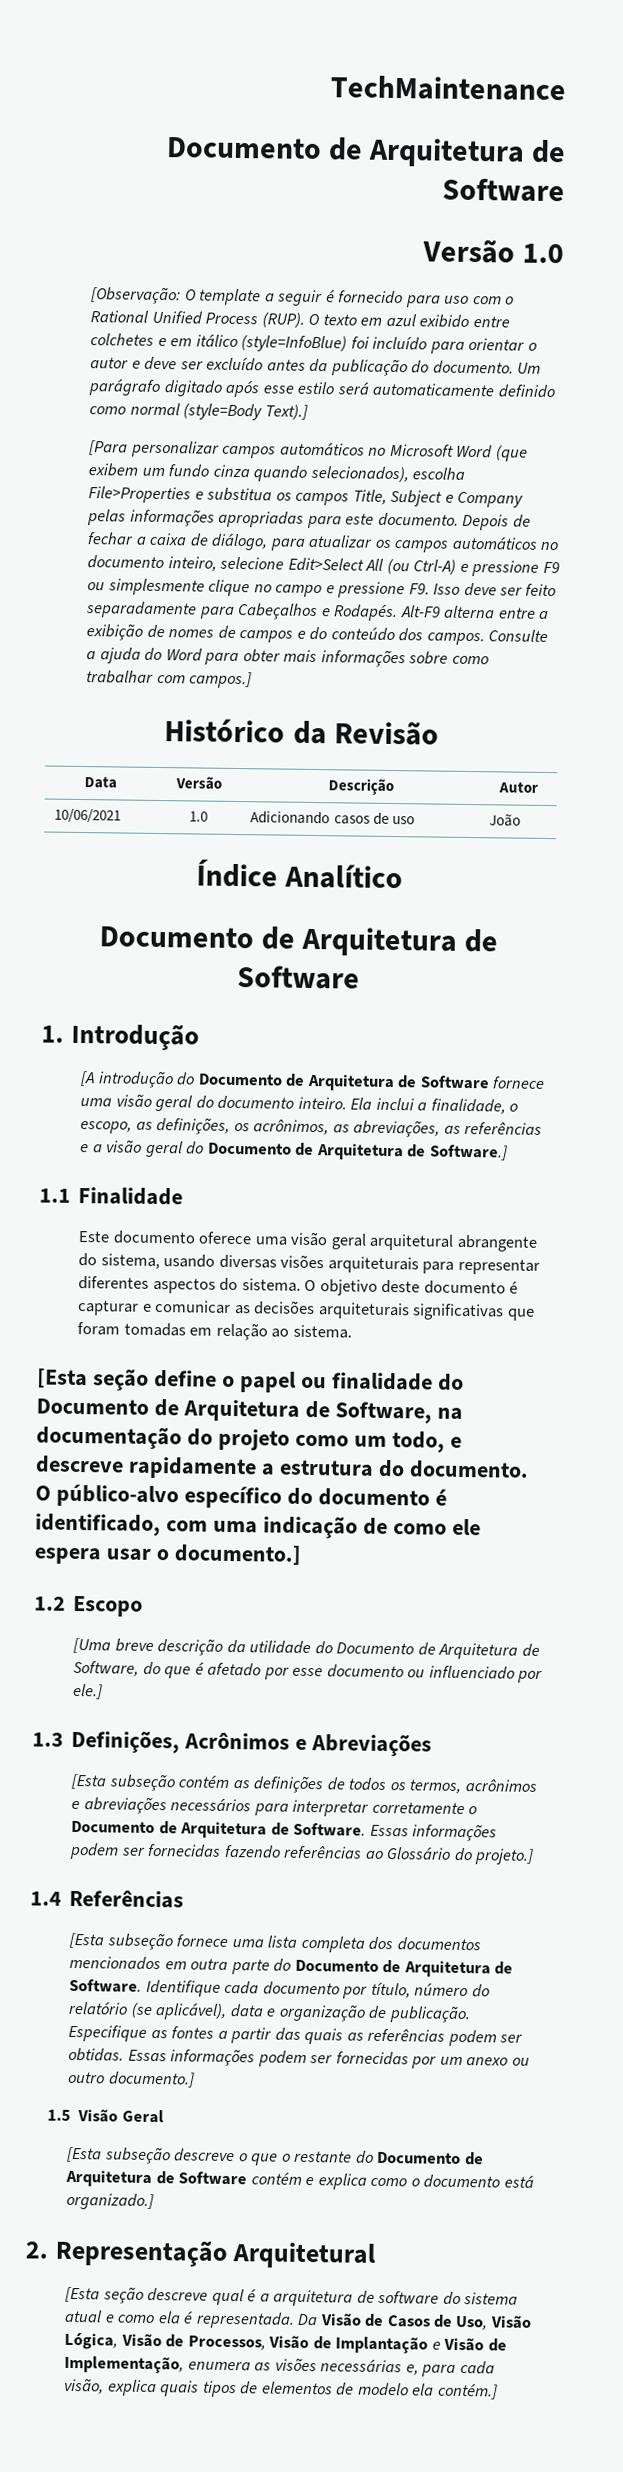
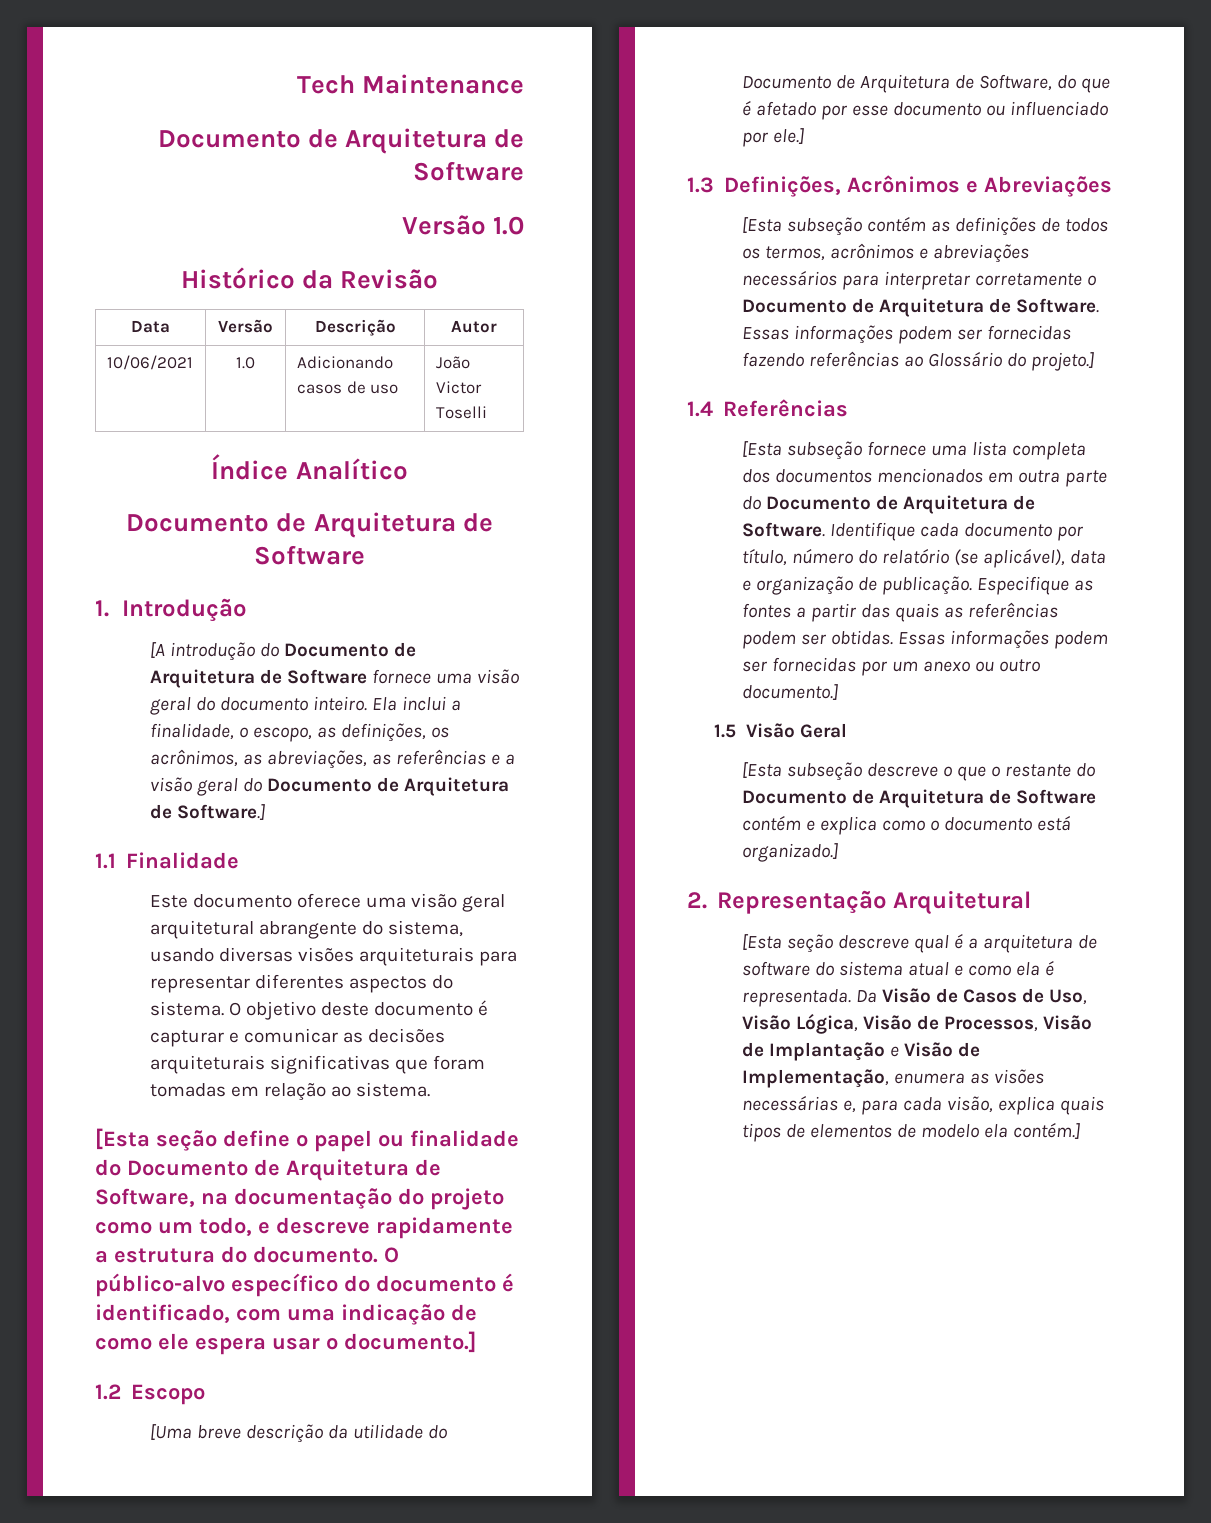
[330,75,566,102] TechMaintenance -> [296,74,524,94] Tech Maintenance
[91,286,515,308] [90,310,510,328] [90,333,537,354] [90,356,542,377] [88,379,556,399] [89,402,308,421] [89,440,528,462] [88,463,466,483] [88,486,524,508] [87,508,531,531] [87,532,559,553] [87,555,560,577] [87,578,557,599] [85,601,550,622] [86,623,549,646] [86,647,489,668] [86,670,253,689] // [Observação: O template a seguir é fornecido para uso com o Rational Unified Process (RUP). O texto em azul exibido entre colchetes e em itálico (style=InfoBlue) foi incluído para orientar o autor e deve ser excluído antes da publicação do documento. Um parágrafo digitado após esse estilo será automaticamente definido como normal (style=Body Text).] // [Para personalizar campos automáticos no Microsoft Word (que exibem um fundo cinza quando selecionados), escolha File>Properties e substitua os campos Title, Subject e Company pelas informações apropriadas para este documento. Depois de fechar a caixa de diálogo, para atualizar os campos automáticos no documento inteiro, selecione Edit>Select All (ou Ctrl-A) e pressione F9 ou simplesmente clique no campo e pressione F9. Isso deve ser feito separadamente para Cabeçalhos e Rodapés. Alt-F9 alterna entre a exibição de nomes de campos e do conteúdo dos campos. Consulte a ajuda do Word para obter mais informações sobre como trabalhar com campos.] -> (524, 225) none
(522, 820) none -> [435,381,482,394] [435,406,487,419] Victor Toselli

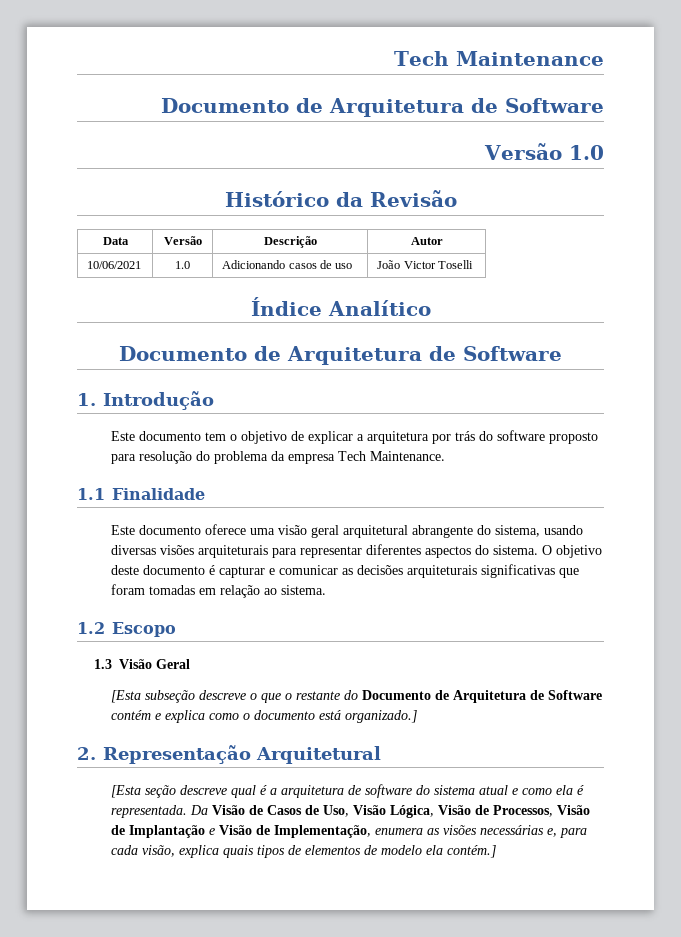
[149,642,417,661] [149,669,521,688] [149,696,462,715] [149,723,450,742] [149,749,516,769] [149,777,510,796] [149,804,265,820] [A introdução do Documento de Arquitetura de Software fornece uma visão geral do documento inteiro. Ela inclui a finalidade, o escopo, as definições, os acrônimos, as abreviações, as referências e a visão geral do Documento de Arquitetura de Software.] -> [110,430,598,444] [110,451,445,464] Este documento tem o objetivo de explicar a arquitetura por trás do software proposto para resolução do problema da empresa Tech Maintenance.
[95,1128,519,1152] [95,1159,441,1181] [95,1188,504,1210] [95,1217,513,1239] [95,1246,399,1263] [95,1273,514,1297] [95,1304,477,1326] [95,1331,476,1355] [95,1384,205,1405] [149,1424,449,1443] [741,74,1111,93] [741,100,1110,120] [741,128,804,147] [687,175,1112,198] [741,216,1109,236] [741,243,1030,263] [741,270,1098,290] [741,298,1100,317] [741,325,1072,344] [741,351,1095,371] [687,399,848,417] [741,441,1087,460] [741,468,1108,487] [741,495,1036,514] [741,522,1085,541] [741,548,1107,568] [741,576,1094,595] [741,602,1059,622] [741,630,1109,649] [741,657,1042,676] [741,684,838,700] [714,724,737,738] [Esta seção define o papel ou finalidade do Documento de Arquitetura de Software, na documentação do projeto como um todo, e descreve rapidamente a estrutura do documento. O público-alvo específico do documento é identificado, com uma indicação de como ele espera usar o documento.] // 1.2 Escopo // [Uma breve descrição da utilidade do Documento de Arquitetura de Software, do que é afetado por esse documento ou influenciado por ele.] // 1.3 Definições, Acrônimos e Abreviações // [Esta subseção contém as definições de todos os termos, acrônimos e abreviações necessários para interpretar corretamente o Documento de Arquitetura de Software. Essas informações podem ser fornecidas fazendo referências ao Glossário do projeto.] // 1.4 Referências // [Esta subseção fornece uma lista completa dos documentos mencionados em outra parte do Documento de Arquitetura de Software. Identifique cada documento por título, número do relatório (se aplicável), data e organização de publicação. Especifique as fontes a partir das quais as referências podem ser obtidas. Essas informações podem ser fornecidas por um anexo ou outro documento.] // 1.5 -> [77,622,176,637] [93,659,112,669] 1.2 Escopo // 1.3

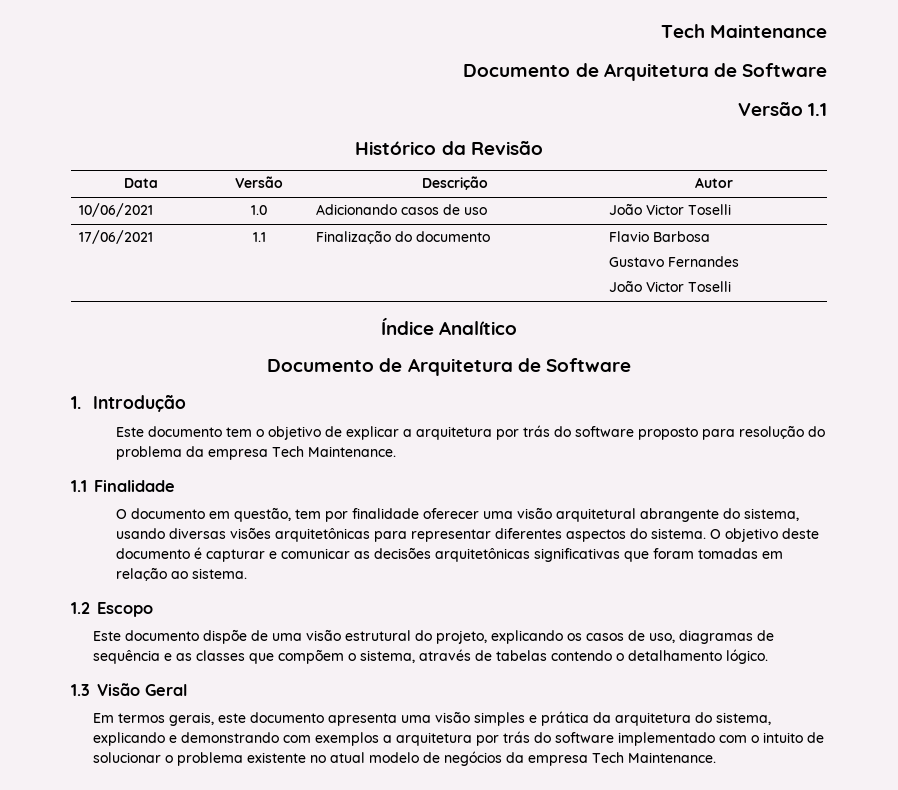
[569,145,604,160] 1.0 -> [808,103,827,116] 1.1
(474, 264) none -> [79,230,154,244] [252,232,266,242] [316,230,491,244] [609,231,711,242] [609,256,740,267] [609,280,732,292] // 17/06/2021 | 1.1 | Finalização do documento | Flavio Barbosa // Gustavo Fernandes // João Victor Toselli
[110,524,339,538] Este documento oferece uma visão geral -> [115,507,552,522] O documento em questão, tem por finalidade oferecer uma visão
[197,545,268,558] arquiteturais -> [274,528,370,542] arquitetônicas
[406,565,477,578] arquiteturais -> [434,548,530,562] arquitetônicas
[93,659,190,669] [110,690,602,703] [110,710,417,723] [77,745,381,764] [110,784,584,798] [110,805,590,818] [110,825,587,838] [110,845,496,858] 1.3 Visão Geral // [Esta subseção descreve o que o restante do Documento de Arquitetura de Software contém e explica como o documento está organizado.] // 2. Representação Arquitetural // [Esta seção descreve qual é a arquitetura de software do sistema atual e como ela é representada. Da Visão de Casos de Uso, Visão Lógica, Visão de Processos, Visão de Implantação e Visão de Implementação, enumera as visões necessárias e, para cada visão, explica quais tipos de elementos de modelo ela contém.] -> [93,629,775,644] [93,649,769,664] [71,683,187,696] [93,711,772,726] [93,731,825,746] [93,751,717,766] Este documento dispõe de uma visão estrutural do projeto, explicando os casos de uso, diagramas de sequência e as classes que compõem o sistema, através de tabelas contendo o detalhamento lógico. // 1.3 Visão Geral // Em termos gerais, este documento apresenta uma visão simples e prática da arquitetura do sistema, explicando e demonstrando com exemplos a arquitetura por trás do software implementado com o intuito de solucionar o problema existente no atual modelo de negócios da empresa Tech Maintenance.

